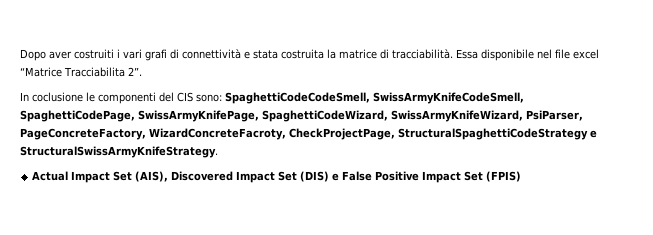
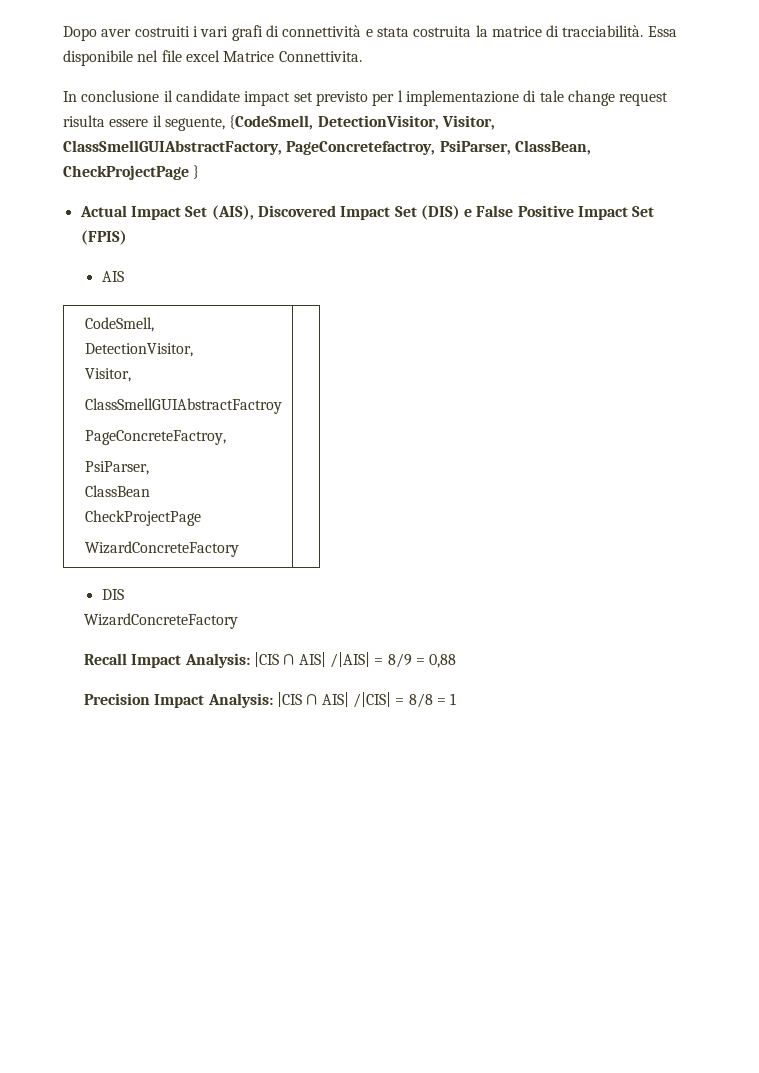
[20,67,142,77] [20,92,524,104] [20,110,583,122] [20,128,597,140] [20,146,218,158] “Matrice Tracciabilita 2”. // In coclusione le componenti del CIS sono: SpaghettiCodeCodeSmell, SwissArmyKnifeCodeSmell, SpaghettiCodePage, SwissArmyKnifePage, SpaghettiCodeWizard, SwissArmyKnifeWizard, PsiParser, PageConcreteFactory, WizardConcreteFacroty, CheckProjectPage, StructuralSpaghettiCodeStrategy e StructuralSwissArmyKnifeStrategy. -> [223,51,362,62] [63,90,669,106] [63,115,495,131] [63,140,591,155] [63,165,200,180] Matrice Connettivita. // In conclusione il candidate impact set previsto per l implementazione di tale change request risulta essere il seguente, {CodeSmell, DetectionVisitor, Visitor, ClassSmellGUIAbstractFactory, PageConcretefactroy, PsiParser, ClassBean, CheckProjectPage }
(522, 176) none -> [101,271,124,282] [84,317,154,332] [84,343,193,357] [84,368,131,382] [84,398,282,414] [84,430,226,445] [84,461,149,475] [84,485,150,497] [84,510,201,526] [84,541,239,557] [101,589,124,600] [83,613,238,629] [83,652,457,668] [83,692,457,708] // AIS // CodeSmell, // DetectionVisitor, // Visitor, // ClassSmellGUIAbstractFactroy // PageConcreteFactroy, // PsiParser, // ClassBean // CheckProjectPage // WizardConcreteFactory | // DIS // WizardConcreteFactory // Recall Impact Analysis: |CIS ∩ AIS| /|AIS| = 8/9 = 0,88 // Precision Impact Analysis: |CIS ∩ AIS| /|CIS| = 8/8 = 1

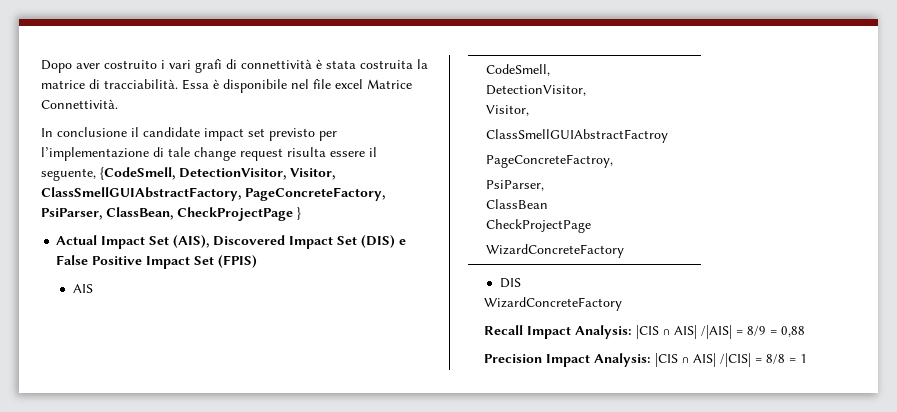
[134,26,190,37] costruiti -> [104,60,157,69] costruito
[365,29,373,37] e -> [316,59,322,69] è
(677, 31) none -> [213,79,219,89] è
[278,51,362,62] Connettivita. -> [41,99,118,109] Connettività.
[397,90,519,106] l implementazione -> [41,147,149,161] l’implementazione
[286,141,436,155] PageConcretefactroy, -> [245,187,385,201] PageConcreteFactory,

